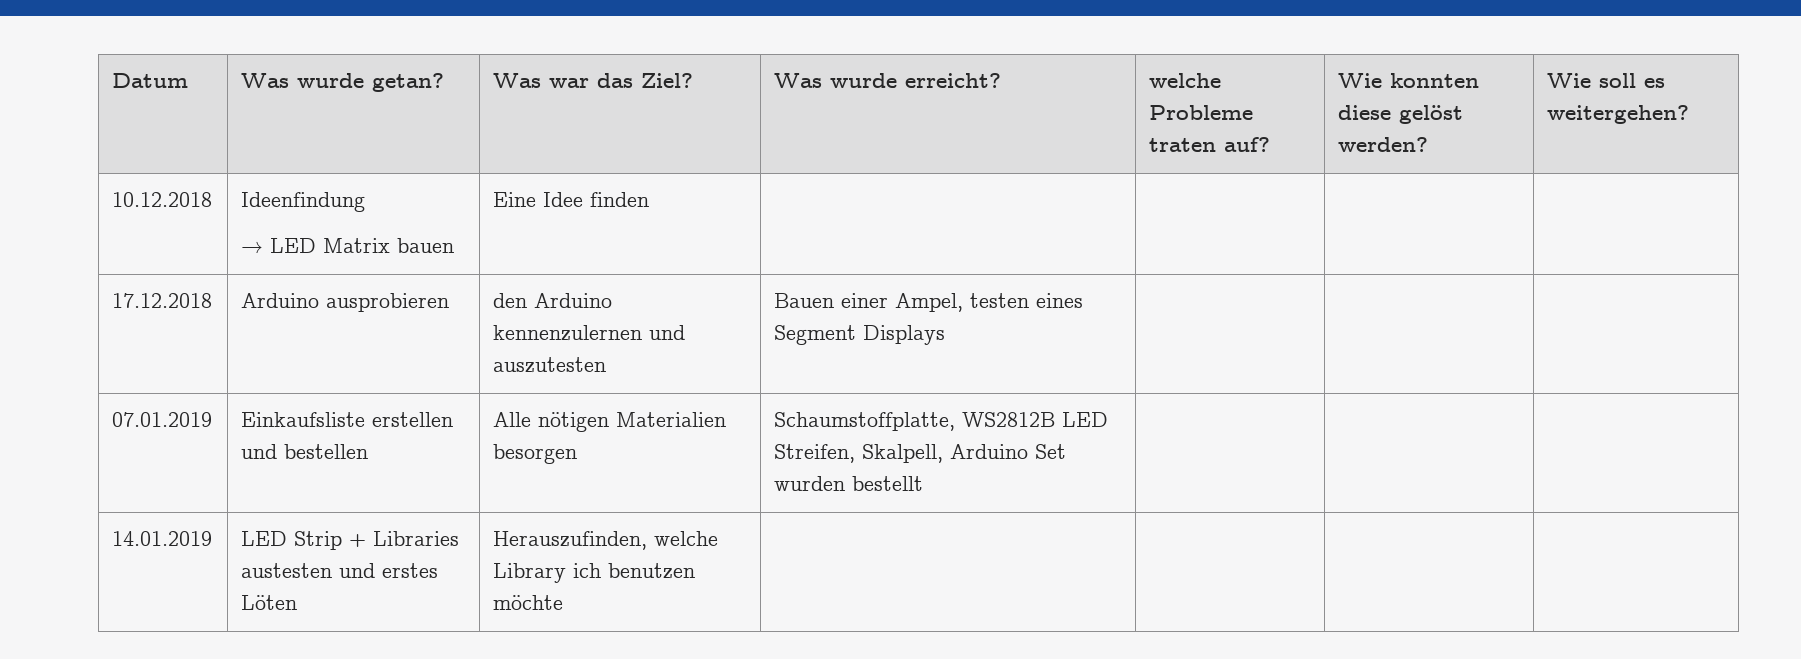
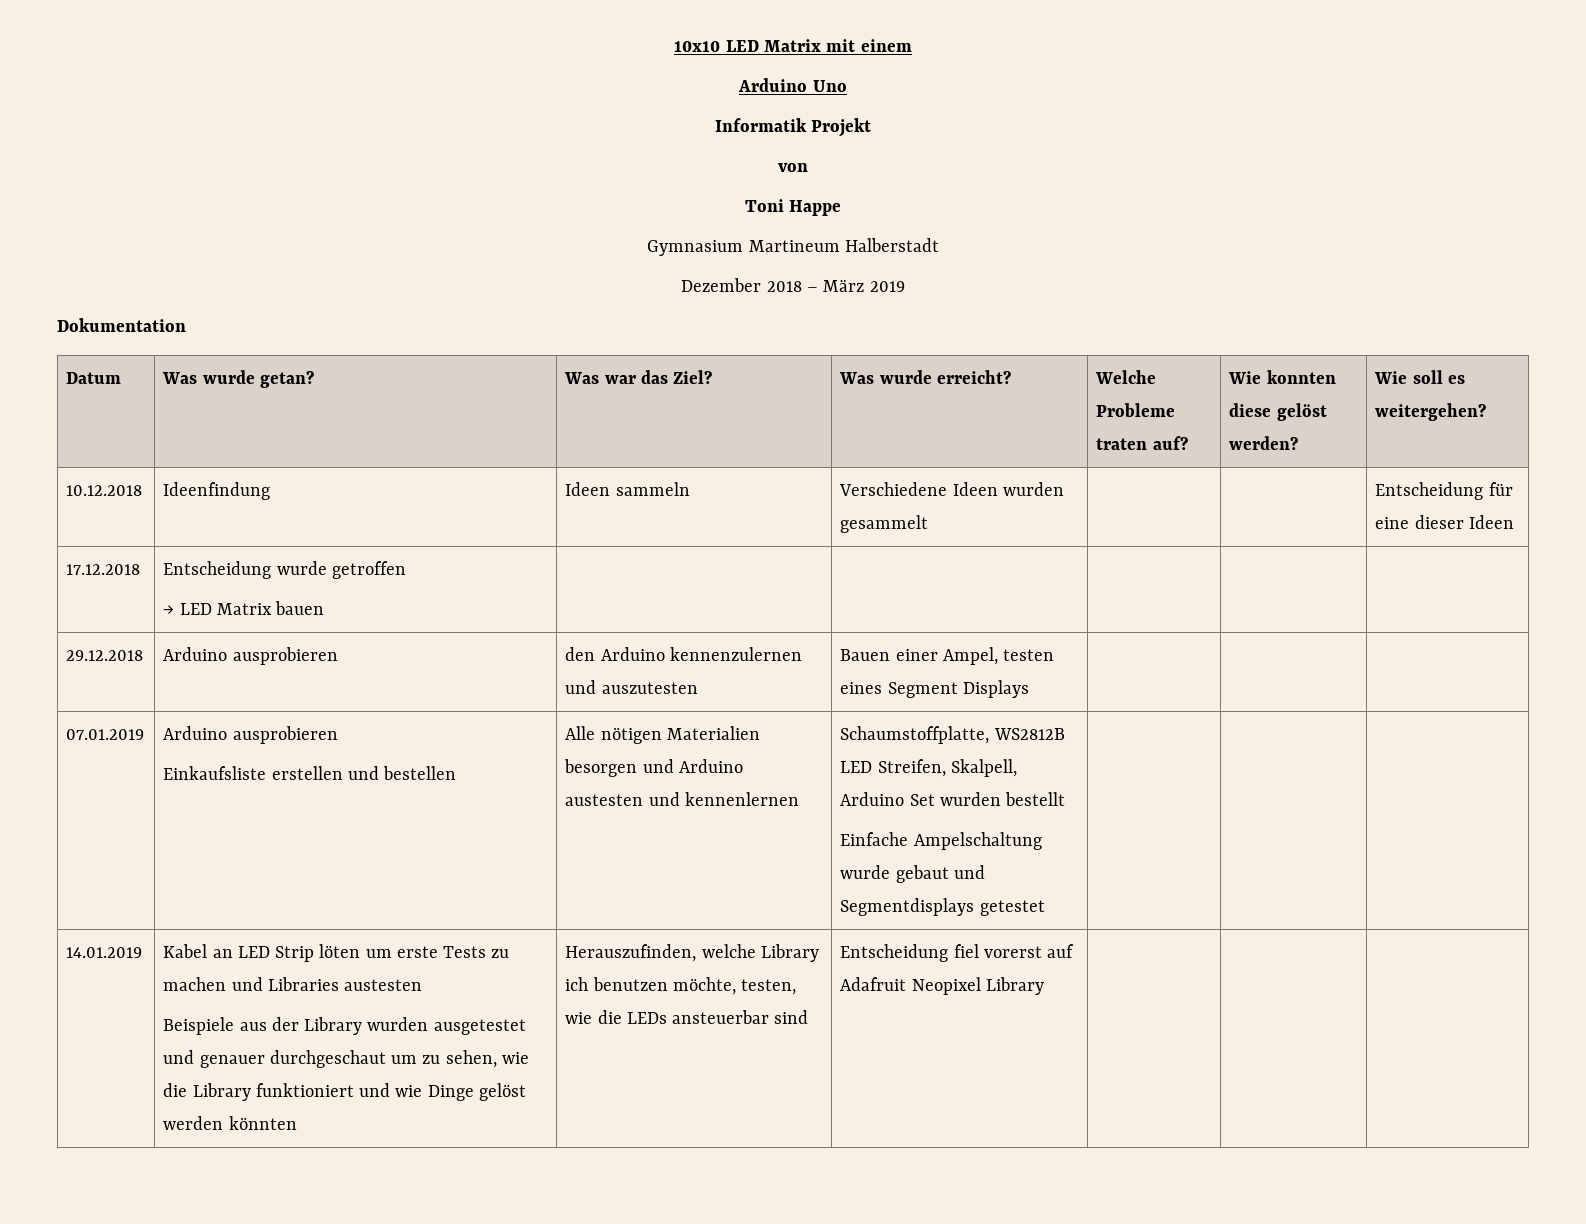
(112, 80) none -> [674,39,912,52] [738,78,847,92] [714,118,872,137] [778,163,808,172] [744,199,842,216] [647,238,939,256] [681,278,905,292] [57,318,186,332] 10x10 LED Matrix mit einem // Arduino Uno // Informatik Projekt // von // Toni Happe // Gymnasium Martineum Halberstadt // Dezember 2018 – März 2019 // Dokumentation //
[1149,73,1222,88] welche -> [1095,370,1157,384] Welche
(366, 202) none -> [565,482,690,496] [839,482,1064,496] [840,515,929,533] [1375,482,1513,500] [1375,515,1514,529] [66,564,141,575] [163,561,406,579] | Ideen sammeln | Verschiedene Ideen wurden gesammelt | | | Entscheidung für eine dieser Ideen // 17.12.2018 | Entscheidung wurde getroffen
[493,192,650,207] [112,293,213,308] Eine Idee finden | | | | // 17.12.2018 -> [66,650,144,661] | | | | // 29.12.2018
(213, 419) none -> [163,726,338,744] Arduino ausprobieren //
(578, 454) none -> [642,759,743,773] [565,792,799,806] und Arduino austesten und kennenlernen
[112,531,213,546] [241,531,460,550] [241,563,439,578] [241,595,298,610] | | | // 14.01.2019 | LED Strip + Libraries austesten und erstes Löten -> [840,832,1042,850] [840,865,985,883] [840,898,1045,916] [66,947,143,958] [163,944,510,962] [163,977,423,991] [163,1017,526,1035] [163,1050,529,1068] [163,1083,526,1101] [163,1116,297,1130] // Einfache Ampelschaltung wurde gebaut und Segmentdisplays getestet | | | // 14.01.2019 | Kabel an LED Strip löten um erste Tests zu machen und Libraries austesten // Beispiele aus der Library wurden ausgetestet und genauer durchgeschaut um zu sehen, wie die Library funktioniert und wie Dinge gelöst werden könnten
[493,595,564,610] möchte | -> [672,977,797,995] [565,1010,809,1024] [840,944,1075,962] [840,977,1044,995] möchte, testen, wie die LEDs ansteuerbar sind | Entscheidung fiel vorerst auf Adafruit Neopixel Library

